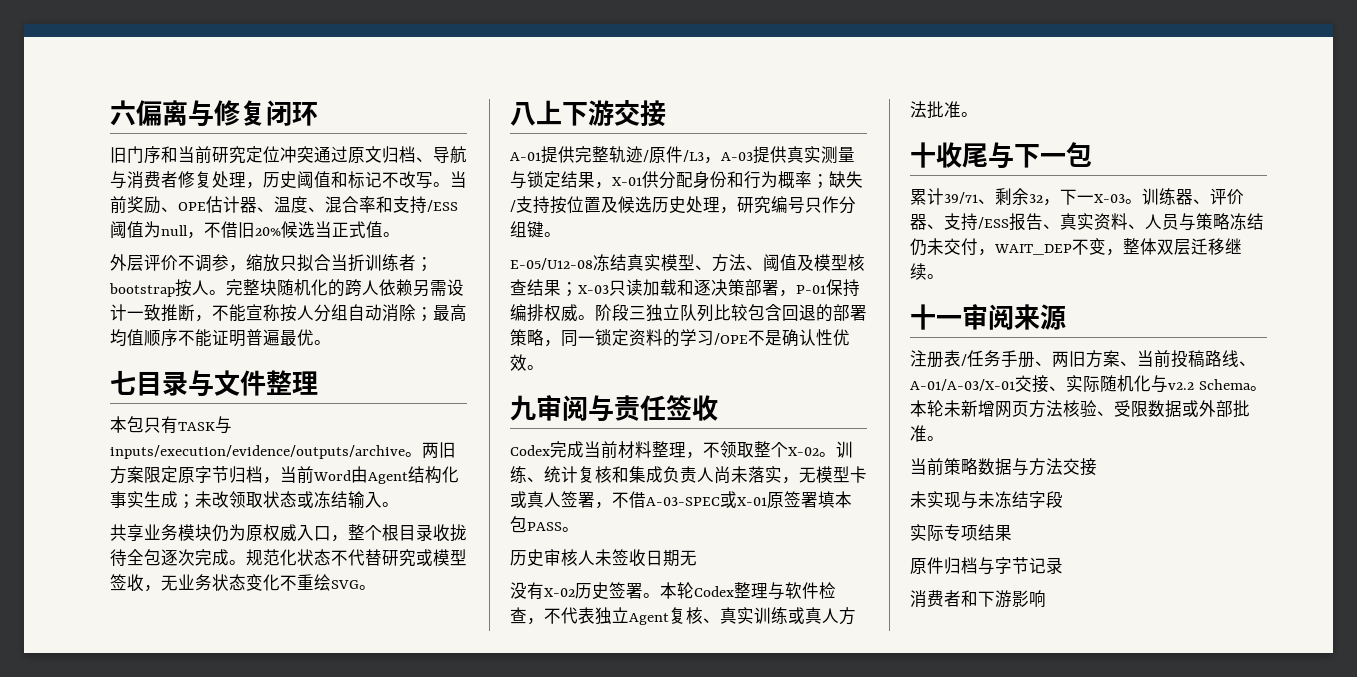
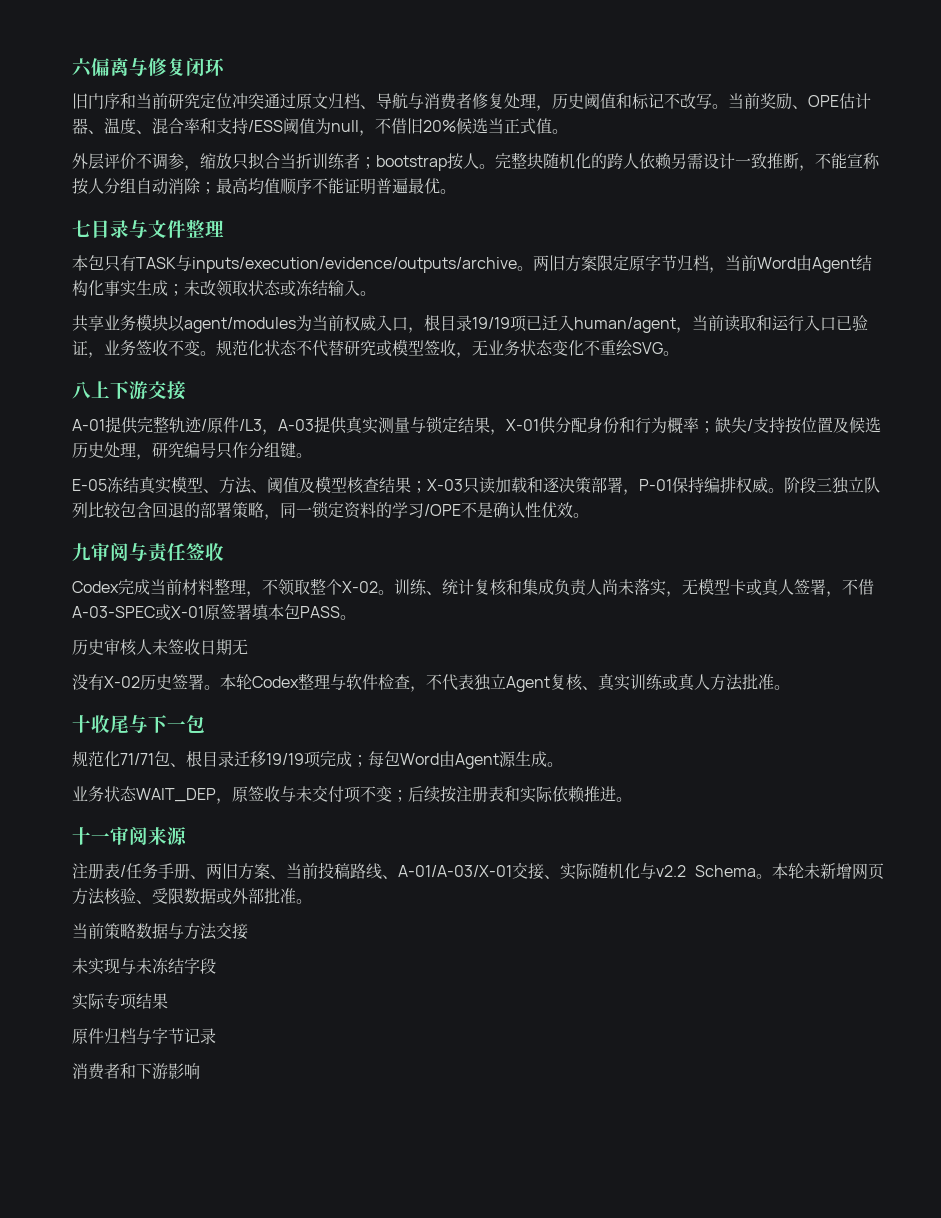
[212,524,467,542] [110,549,229,567] 仍为原权威入口，整个根目录收拢待全包逐次完成 -> [168,314,868,333] [72,340,200,358] 以agent/modules为当前权威入口，根目录19/19项已迁入human/agent，当前读取和运行入口已验证，业务签收不变
[510,258,593,270] E-05/U12-08 -> [72,479,107,491] E-05
[910,188,1244,206] [910,213,1264,231] [910,238,1242,256] [910,263,927,280] 累计39/71、剩余32，下一X-03。训练器、评价器、支持/ESS报告、真实资料、人员与策略冻结仍未交付，WAIT_DEP不变，整体双层迁移继续 -> [72,750,563,769] [72,785,616,804] 规范化71/71包、根目录迁移19/19项完成；每包Word由Agent源生成。 // 业务状态WAIT_DEP，原签收与未交付项不变；后续按注册表和实际依赖推进

